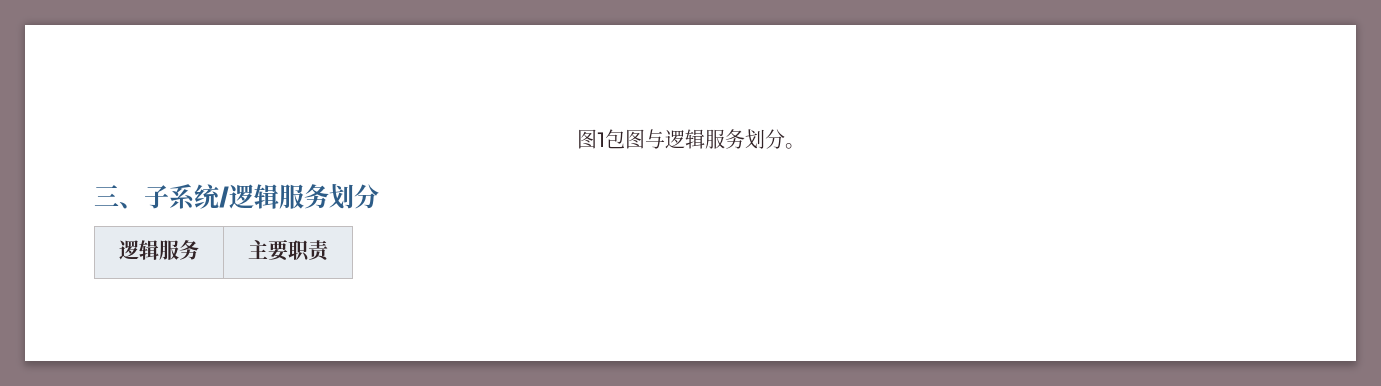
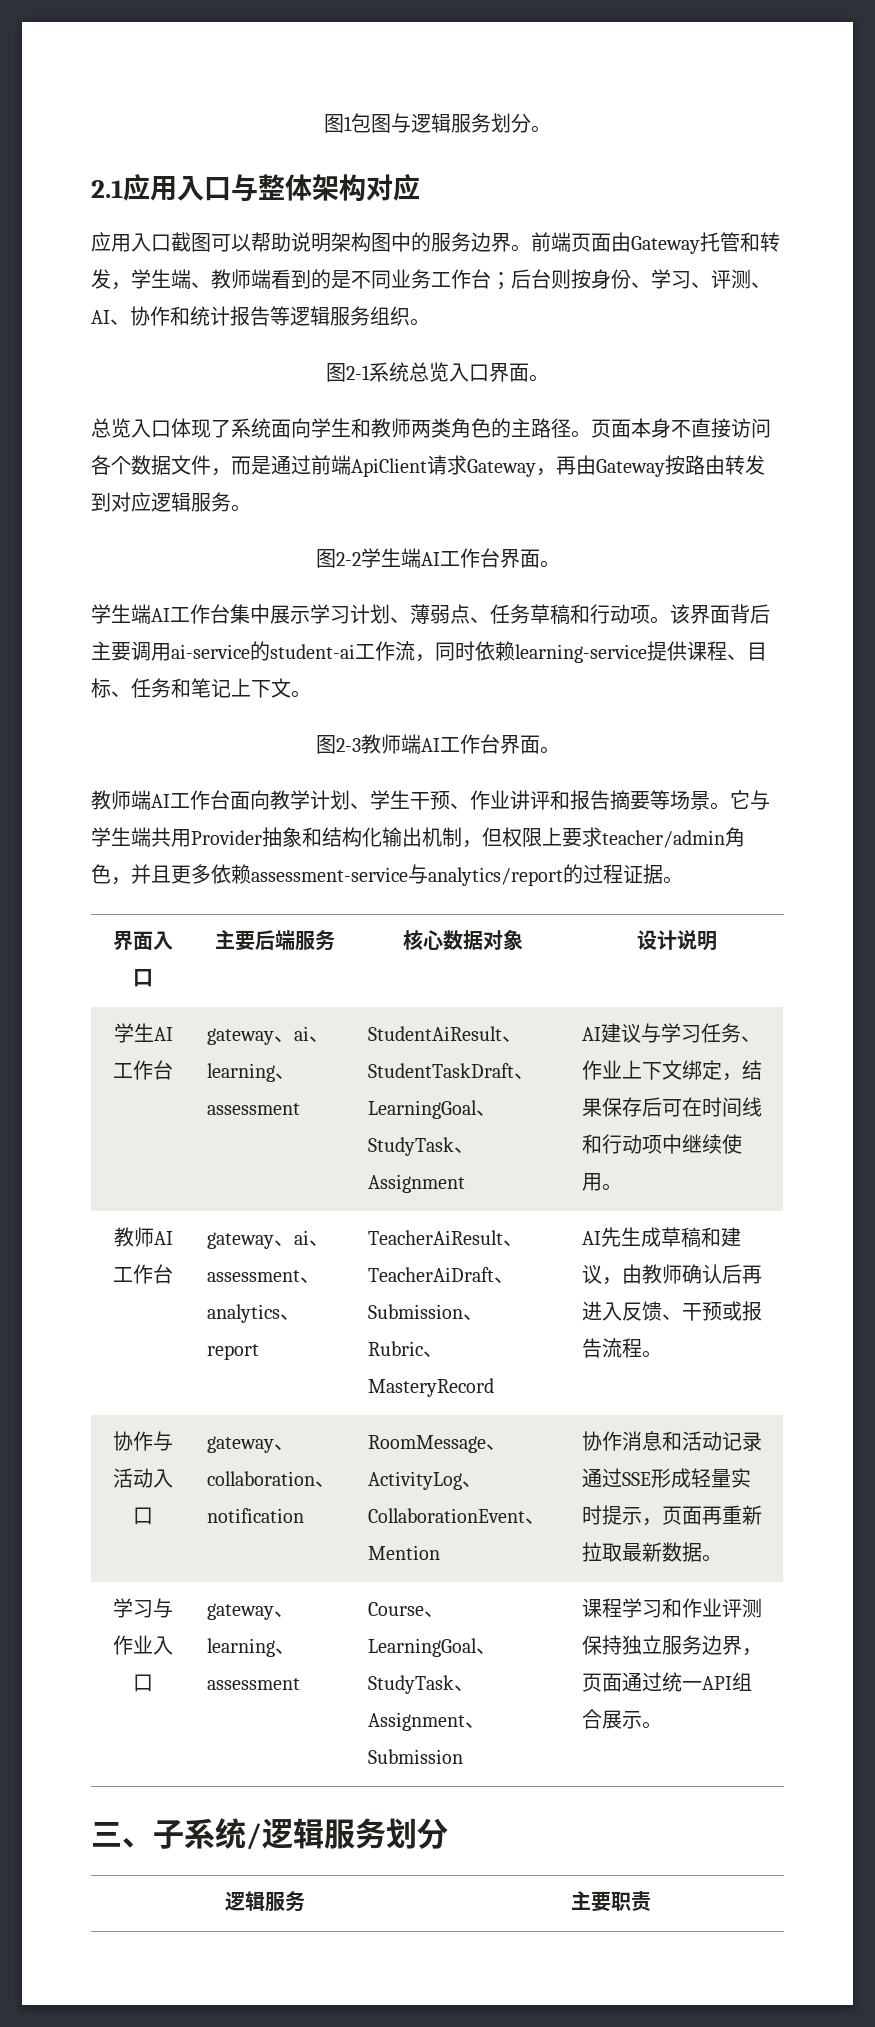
(805, 146) none -> [91,174,420,202] [91,232,780,254] [91,269,771,290] [91,306,430,326] [326,362,549,382] [91,418,771,438] [91,455,765,477] [91,492,251,512] [315,548,560,568] [91,604,770,625] [91,641,767,663] [91,678,311,698] [315,734,560,754] [91,790,770,810] [91,827,745,848] [91,864,683,886] [113,931,173,951] [133,969,153,987] [215,930,335,951] [402,929,523,950] [636,930,717,951] [113,1023,173,1043] [113,1060,173,1080] [207,1026,330,1045] [207,1063,296,1082] [207,1103,301,1115] [368,1026,523,1042] [368,1063,535,1079] [368,1100,497,1119] [368,1137,475,1156] [368,1174,466,1193] [582,1023,762,1043] [582,1060,763,1081] [582,1097,763,1117] [582,1134,743,1154] [582,1173,623,1191] [113,1227,173,1247] [113,1264,173,1284] [207,1230,330,1249] [207,1270,321,1283] [207,1304,301,1323] [207,1344,260,1360] [368,1230,524,1246] [368,1267,515,1283] [368,1304,484,1320] [368,1341,444,1357] [368,1378,495,1397] [582,1227,742,1248] [582,1264,763,1285] [582,1301,763,1321] [582,1338,663,1358] [113,1431,173,1451] [113,1468,173,1488] [133,1507,153,1525] [207,1436,295,1453] [207,1471,336,1487] [207,1508,305,1523] [368,1435,507,1453] [368,1471,483,1490] [368,1508,546,1524] [368,1545,441,1560] [582,1431,763,1451] [582,1468,752,1488] [582,1505,763,1526] [582,1542,723,1562] [113,1598,173,1618] [113,1635,173,1655] [133,1674,153,1692] [207,1603,295,1620] [207,1638,296,1657] [207,1678,301,1690] [368,1602,445,1617] [368,1638,497,1657] [368,1675,475,1694] [368,1712,486,1731] [368,1749,464,1764] [582,1598,763,1618] [582,1635,763,1656] [582,1672,753,1692] [582,1709,663,1729] // 2.1应用入口与整体架构对应 // 应用入口截图可以帮助说明架构图中的服务边界。前端页面由Gateway托管和转发，学生端、教师端看到的是不同业务工作台；后台则按身份、学习、评测、AI、协作和统计报告等逻辑服务组织。 // 图2-1系统总览入口界面。 // 总览入口体现了系统面向学生和教师两类角色的主路径。页面本身不直接访问各个数据文件，而是通过前端ApiClient请求Gateway，再由Gateway按路由转发到对应逻辑服务。 // 图2-2学生端AI工作台界面。 // 学生端AI工作台集中展示学习计划、薄弱点、任务草稿和行动项。该界面背后主要调用ai-service的student-ai工作流，同时依赖learning-service提供课程、目标、任务和笔记上下文。 // 图2-3教师端AI工作台界面。 // 教师端AI工作台面向教学计划、学生干预、作业讲评和报告摘要等场景。它与学生端共用Provider抽象和结构化输出机制，但权限上要求teacher/admin角色，并且更多依赖assessment-service与analytics/report的过程证据。 // 界面入口 | 主要后端服务 | 核心数据对象 | 设计说明 // 学生AI工作台 | gateway、ai、learning、assessment | StudentAiResult、StudentTaskDraft、LearningGoal、StudyTask、Assignment | AI建议与学习任务、作业上下文绑定，结果保存后可在时间线和行动项中继续使用。 // 教师AI工作台 | gateway、ai、assessment、analytics、report | TeacherAiResult、TeacherAiDraft、Submission、Rubric、MasteryRecord | AI先生成草稿和建议，由教师确认后再进入反馈、干预或报告流程。 // 协作与活动入口 | gateway、collaboration、notification | RoomMessage、ActivityLog、CollaborationEvent、Mention | 协作消息和活动记录通过SSE形成轻量实时提示，页面再重新拉取最新数据。 // 学习与作业入口 | gateway、learning、assessment | Course、LearningGoal、StudyTask、Assignment、Submission | 课程学习和作业评测保持独立服务边界，页面通过统一API组合展示。

